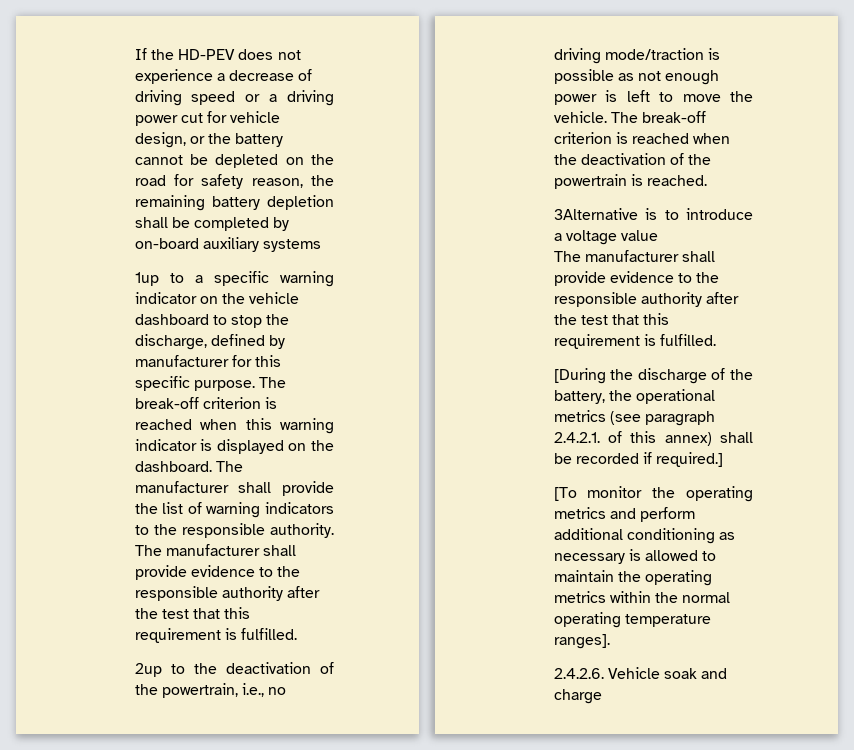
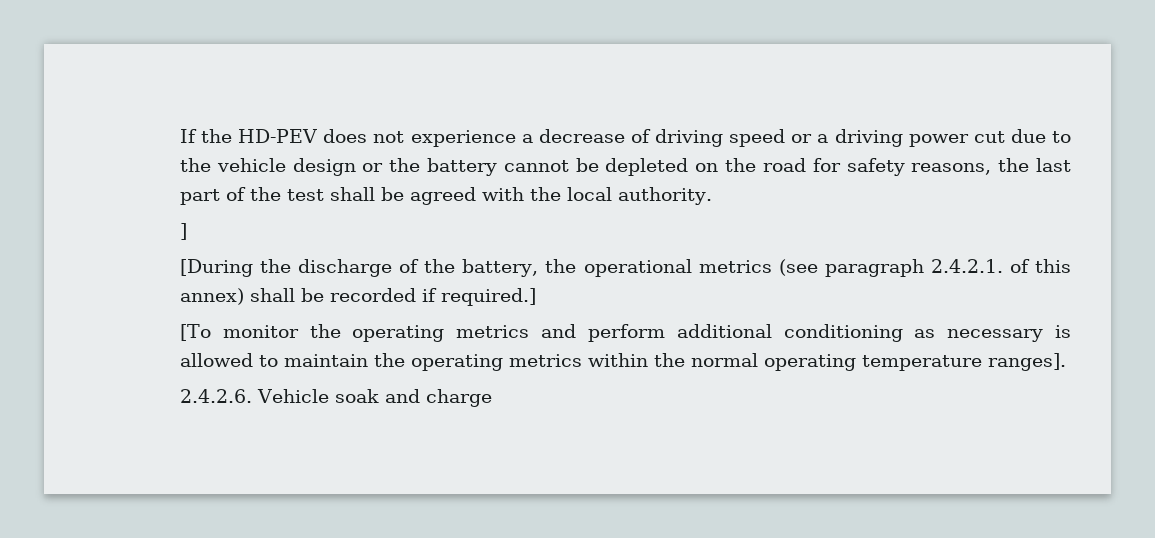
[207,111,281,123] [134,132,186,148] for vehicle design, -> [1010,129,1072,143] [179,158,356,176] due to the vehicle design
[251,175,334,188] [134,195,334,211] [134,217,290,231] [134,237,322,252] [134,271,334,287] [134,292,300,304] [134,314,290,328] [134,334,286,350] [134,355,282,367] [134,376,287,391] [134,397,278,409] [134,418,334,434] [134,439,334,454] [134,461,243,472] [134,481,334,496] [134,502,334,518] [134,523,334,538] [134,544,297,556] [134,565,301,580] [134,586,321,601] [134,607,251,619] [134,628,298,643] [134,662,334,677] [134,683,287,698] [553,48,721,64] [553,69,720,85] [553,90,753,105] [553,111,707,123] [553,132,731,144] [553,153,712,165] [553,174,708,189] [553,208,753,220] [553,230,659,245] [553,250,716,262] [553,271,720,286] [553,292,740,307] [553,313,670,325] [553,334,717,349] reason, the remaining battery depletion shall be completed by on-board auxiliary systems // 1up to a specific warning indicator on the vehicle dashboard to stop the discharge, defined by manufacturer for this specific purpose. The break-off criterion is reached when this warning indicator is displayed on the dashboard. The manufacturer shall provide the list of warning indicators to the responsible authority. The manufacturer shall provide evidence to the responsible authority after the test that this requirement is fulfilled. // 2up to the deactivation of the powertrain, i.e., no driving mode/traction is possible as not enough power is left to move the vehicle. The break-off criterion is reached when the deactivation of the powertrain is reached. // 3Alternative is to introduce a voltage value // The manufacturer shall provide evidence to the responsible authority after the test that this requirement is fulfilled. -> [911,158,1071,175] [179,187,712,205] [179,223,187,240] reasons, the last part of the test shall be agreed with the local authority. // ]

